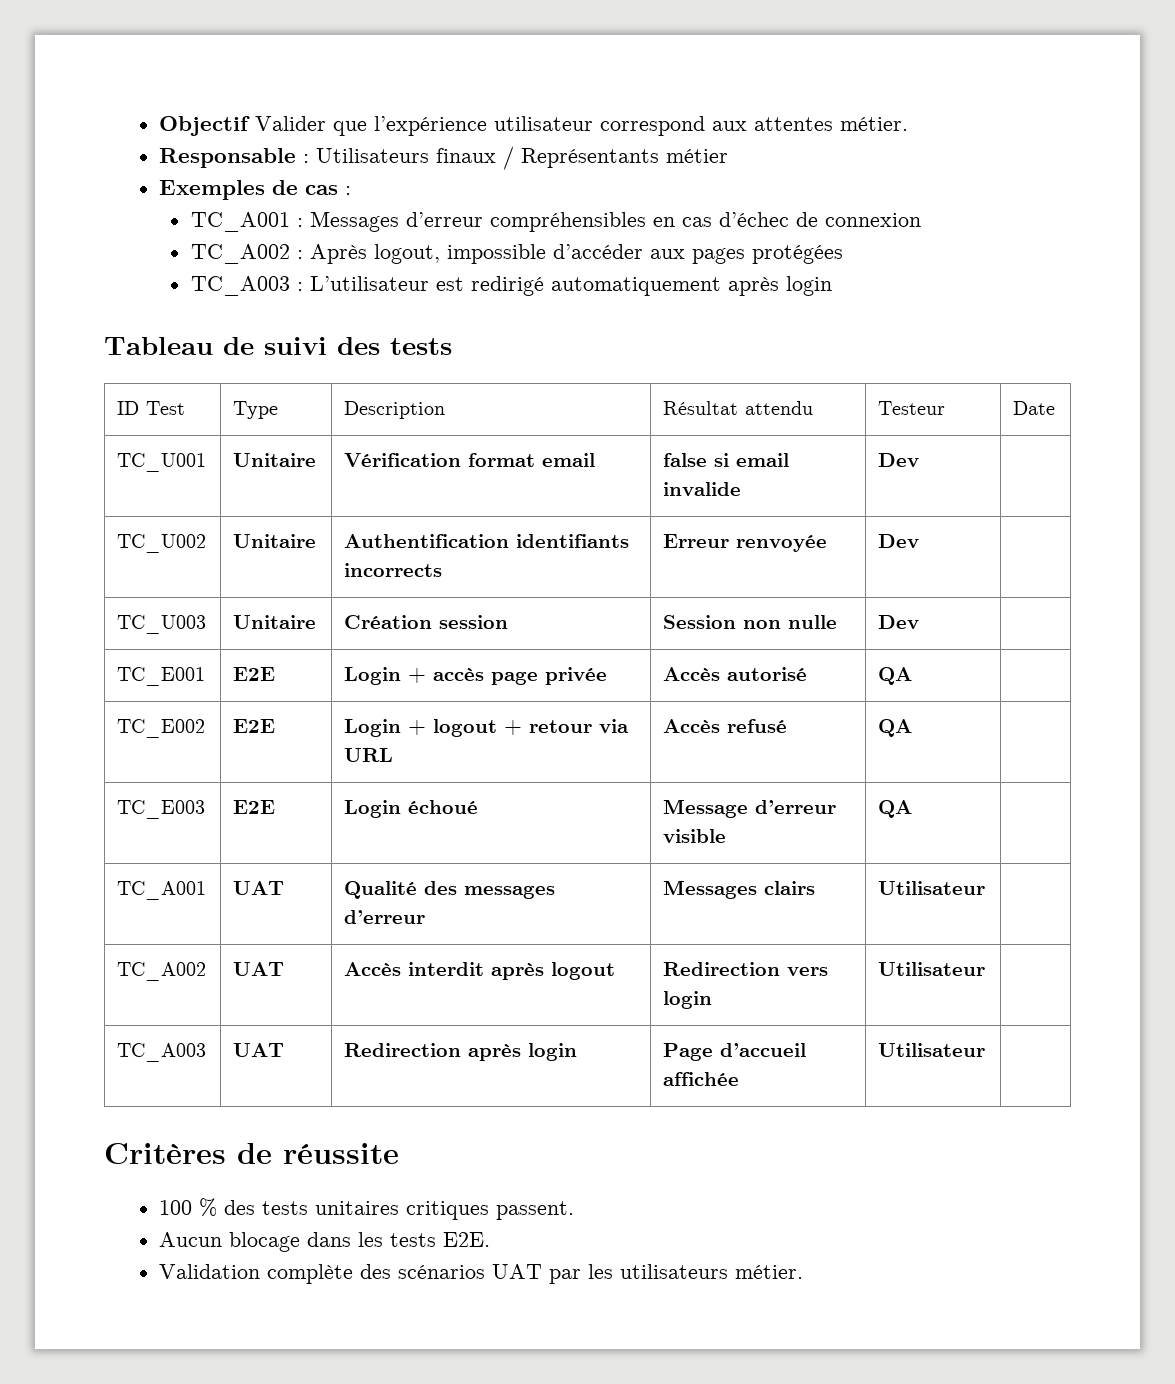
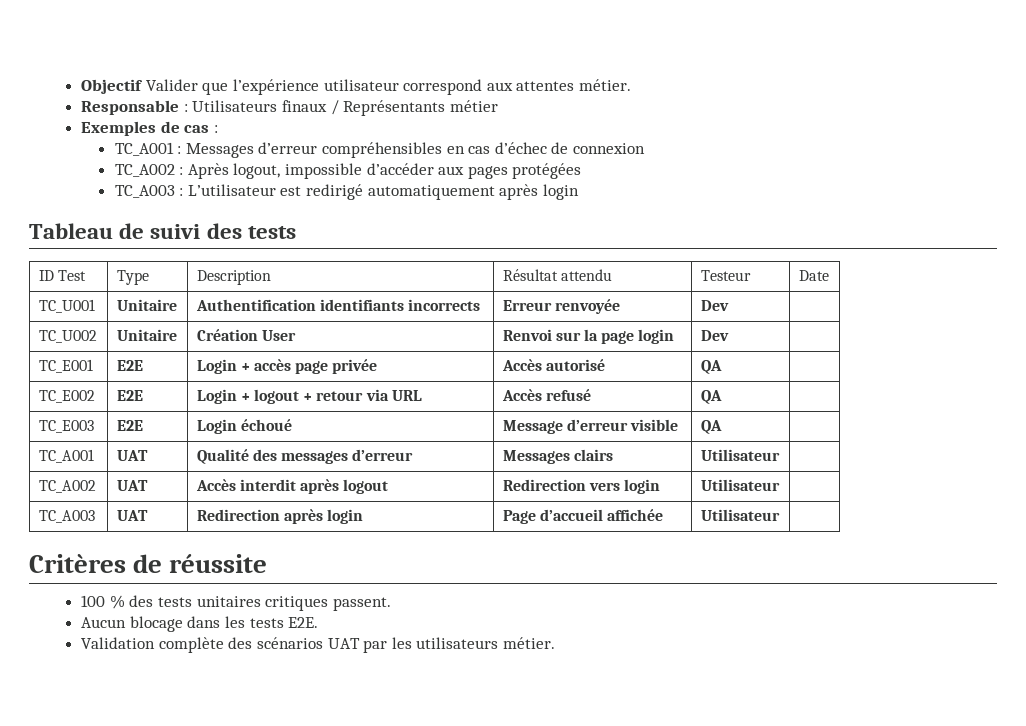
[344,453,596,467] [663,453,790,467] [663,482,742,496] [878,453,920,467] [117,534,207,553] [233,534,317,548] | Vérification format email | false si email invalide | Dev | // TC_U002 | Unitaire -> (177, 305) none
[117,615,207,634] TC_U003 -> [38,330,97,343] TC_U002
[439,615,509,629] [663,615,838,629] session | Session non nulle -> [261,330,296,341] [502,329,675,344] User | Renvoi sur la page login

